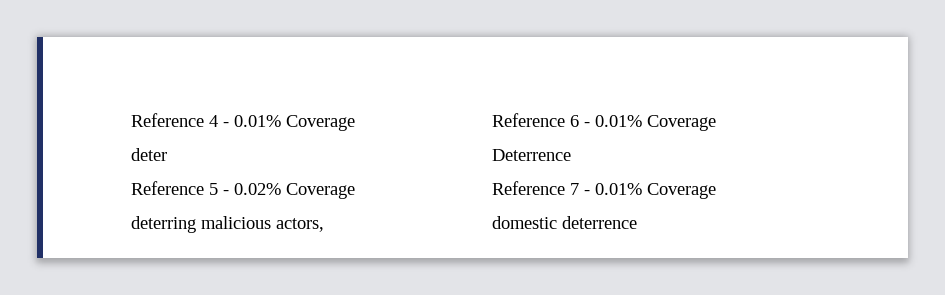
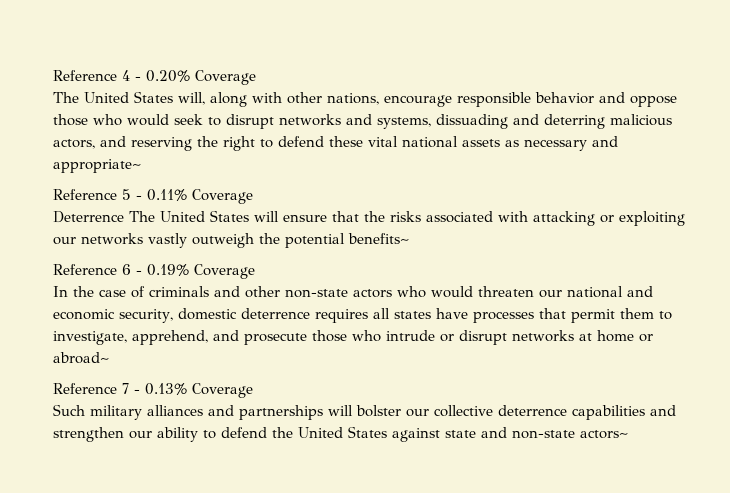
[234,115,355,131] [131,148,167,161] 0.01% Coverage // deter -> [146,70,256,85] [53,91,677,107] [53,114,672,129] [53,136,618,151] [53,159,141,173] 0.20% Coverage // The United States will, along with other nations, encourage responsible behavior and oppose those who would seek to disrupt networks and systems, dissuading and deterring malicious actors, and reserving the right to defend these vital national assets as necessary and appropriate~
[234,183,355,199] [131,216,324,233] 0.02% Coverage // deterring malicious actors, -> [147,189,253,204] [53,210,685,226] [53,233,409,248] 0.11% Coverage // Deterrence The United States will ensure that the risks associated with attacking or exploiting our networks vastly outweigh the potential benefits~
[595,115,716,131] [492,149,571,161] 0.01% Coverage // Deterrence -> [147,264,255,279] [53,286,653,298] [53,308,672,323] [53,330,653,345] [53,352,109,364] 0.19% Coverage // In the case of criminals and other non-state actors who would threaten our national and economic security, domestic deterrence requires all states have processes that permit them to investigate, apprehend, and prosecute those who intrude or disrupt networks at home or abroad~
[595,183,716,199] [492,216,637,229] 0.01% Coverage // domestic deterrence -> [145,383,253,398] [53,404,676,420] [53,426,628,442] 0.13% Coverage // Such military alliances and partnerships will bolster our collective deterrence capabilities and strengthen our ability to defend the United States against state and non-state actors~

